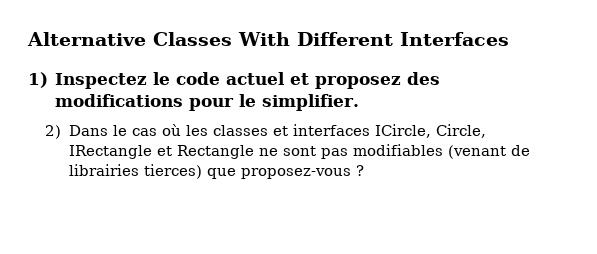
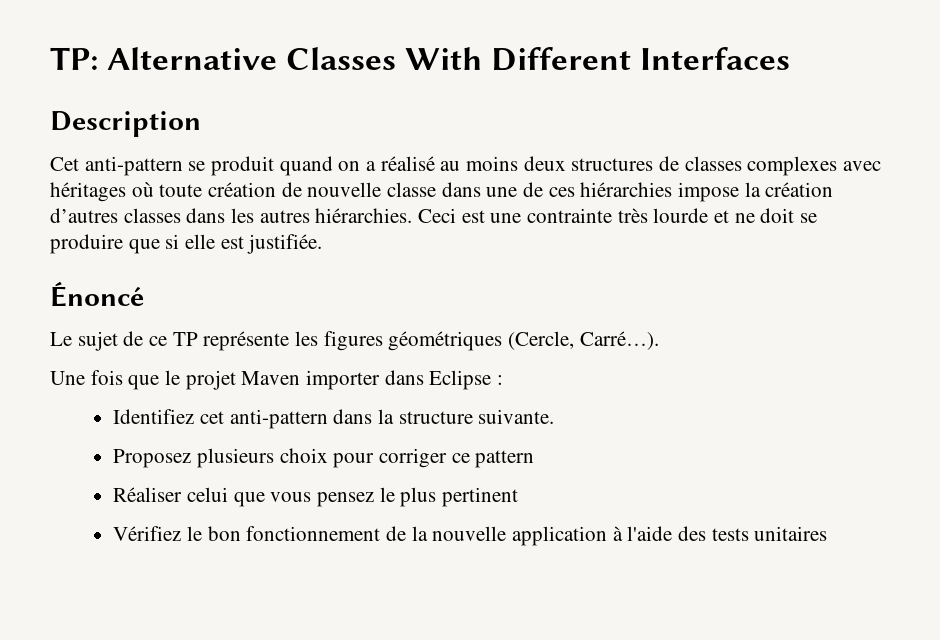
(27, 39) none -> [50,47,98,70] TP:
[28,72,441,89] [55,94,360,111] [45,124,486,139] [68,144,530,159] [68,164,364,179] 1) Inspectez le code actuel et proposez des modifications pour le simplifier. // 2) Dans le cas où les classes et interfaces ICircle, Circle, IRectangle et Rectangle ne sont pas modifiables (venant de librairies tierces) que proposez-vous ? -> [50,111,201,137] [50,156,882,176] [50,182,834,202] [50,208,818,223] [50,234,323,254] [50,281,144,307] [50,331,659,351] [50,370,504,390] [113,409,555,429] [113,448,535,468] [113,487,518,507] [113,526,828,546] Description // Cet anti-pattern se produit quand on a réalisé au moins deux structures de classes complexes avec héritages où toute création de nouvelle classe dans une de ces hiérarchies impose la création d’autres classes dans les autres hiérarchies. Ceci est une contrainte très lourde et ne doit se produire que si elle est justifiée. // Énoncé // Le sujet de ce TP représente les figures géométriques (Cercle, Carré…). // Une fois que le projet Maven importer dans Eclipse : // Identifiez cet anti-pattern dans la structure suivante. // Proposez plusieurs choix pour corriger ce pattern // Réaliser celui que vous pensez le plus pertinent // Vérifiez le bon fonctionnement de la nouvelle application à l'aide des tests unitaires

